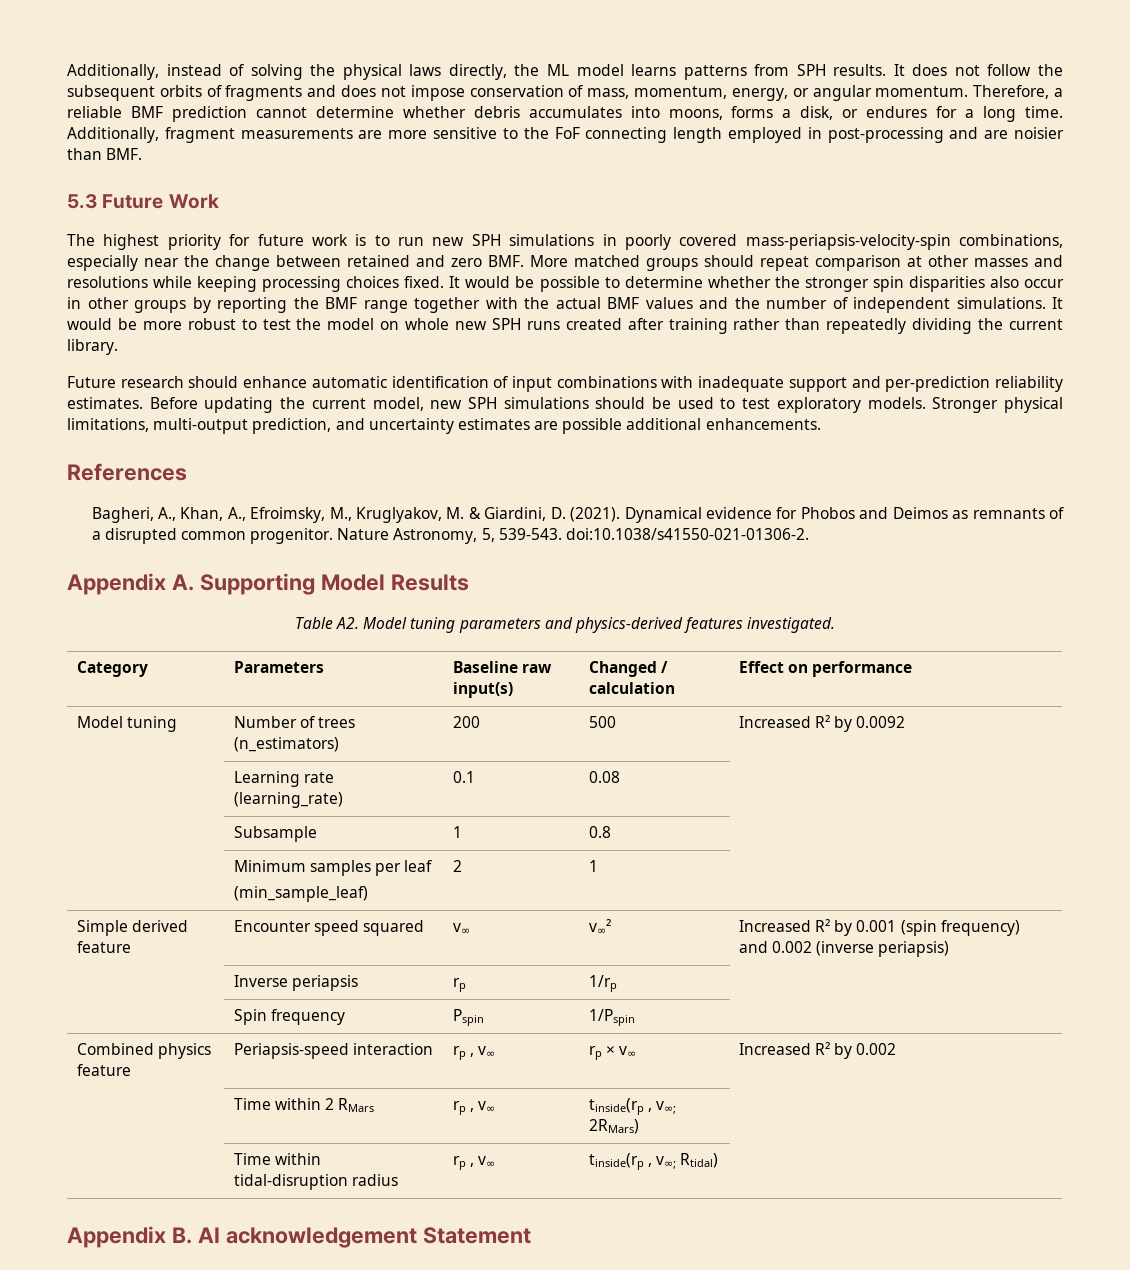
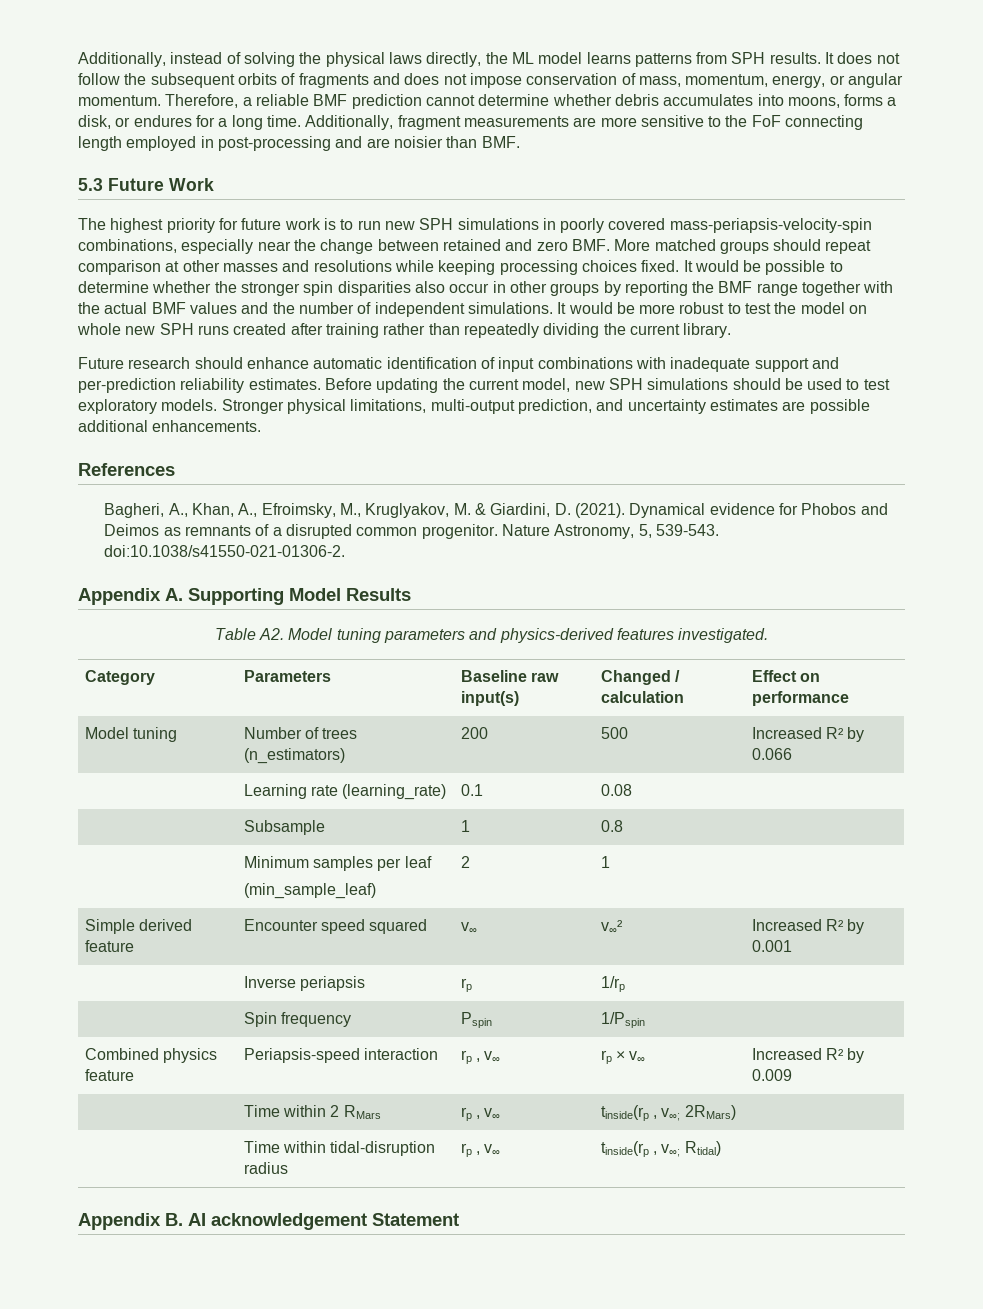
[856,716,906,728] 0.0092 -> [751,748,792,760] 0.066
[900,920,1020,936] [738,941,950,957] (spin frequency) and 0.002 (inverse periapsis) -> (792, 946) none
[856,1043,897,1055] 0.002 -> [751,1069,792,1081] 0.009

